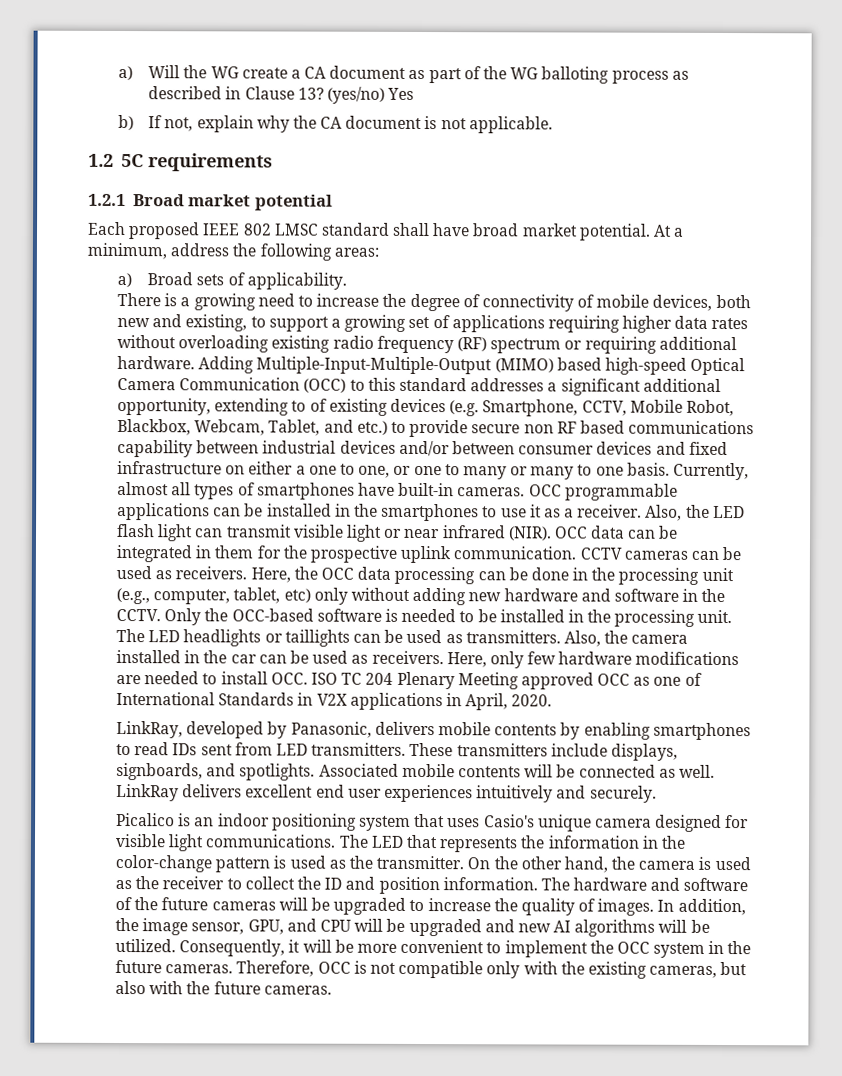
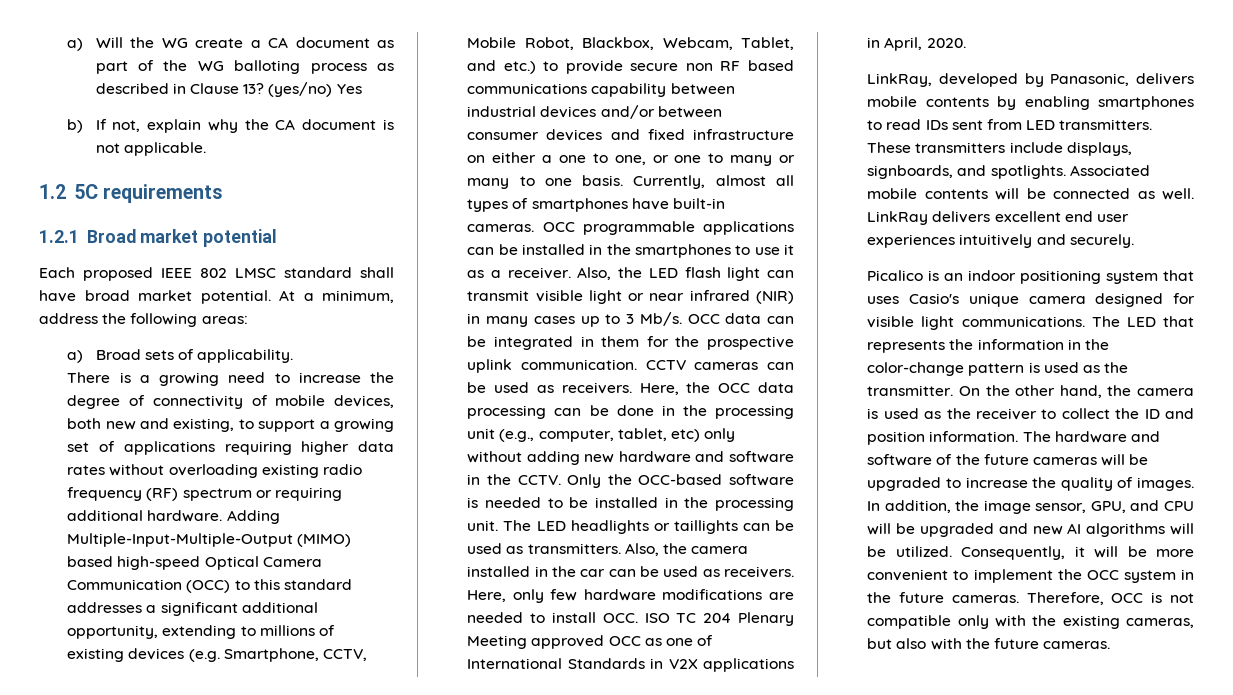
(307, 406) none -> [259,625,315,636] millions
[507,526,552,541] (NIR). -> [756,291,794,304] [467,312,682,327] (NIR) in many cases up to 3 Mb/s.

